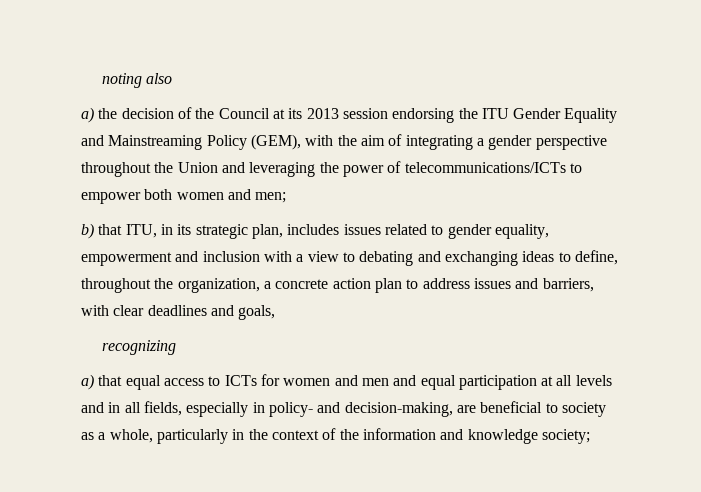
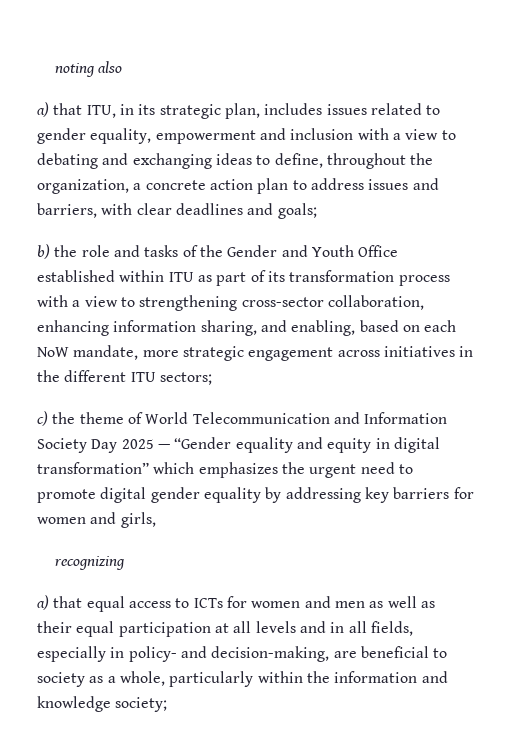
[98,107,618,123] [81,134,607,150] [81,161,582,177] [81,189,287,204] [81,223,94,239] the decision of the Council at its 2013 session endorsing the ITU Gender Equality and Mainstreaming Policy (GEM), with the aim of integrating a gender perspective throughout the Union and leveraging the power of telecommunications/ICTs to empower both women and men; // b) -> (49, 109) none
[238,305,276,320] goals, -> [277,203,317,219] [37,244,399,259] [37,270,450,286] [37,295,424,311] [37,320,457,336] [37,345,474,361] [37,370,212,385] [37,411,448,426] [37,437,440,453] [37,462,413,478] [37,487,474,503] [37,512,156,528] goals; // b) the role and tasks of the Gender and Youth Office established within ITU as part of its transformation process with a view to strengthening cross-sector collaboration, enhancing information sharing, and enabling, based on each NoW mandate, more strategic engagement across initiatives in the different ITU sectors; // c) the theme of World Telecommunication and Information Society Day 2025 — “Gender equality and equity in digital transformation” which emphasizes the urgent need to promote digital gender equality by addressing key barriers for women and girls,
[393,375,417,386] and -> [369,596,435,608] [37,621,72,633] as well as their
[232,428,337,440] in the context of -> [257,671,303,683] within

